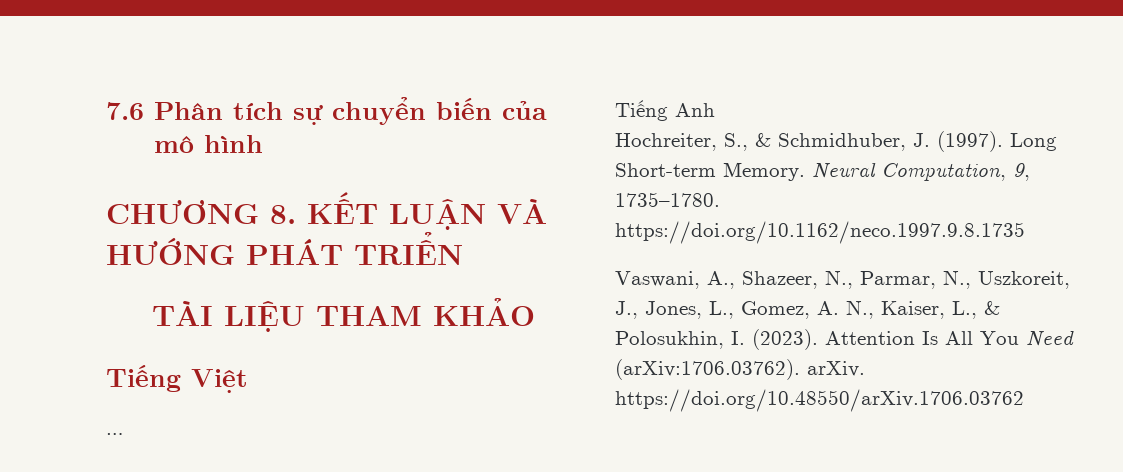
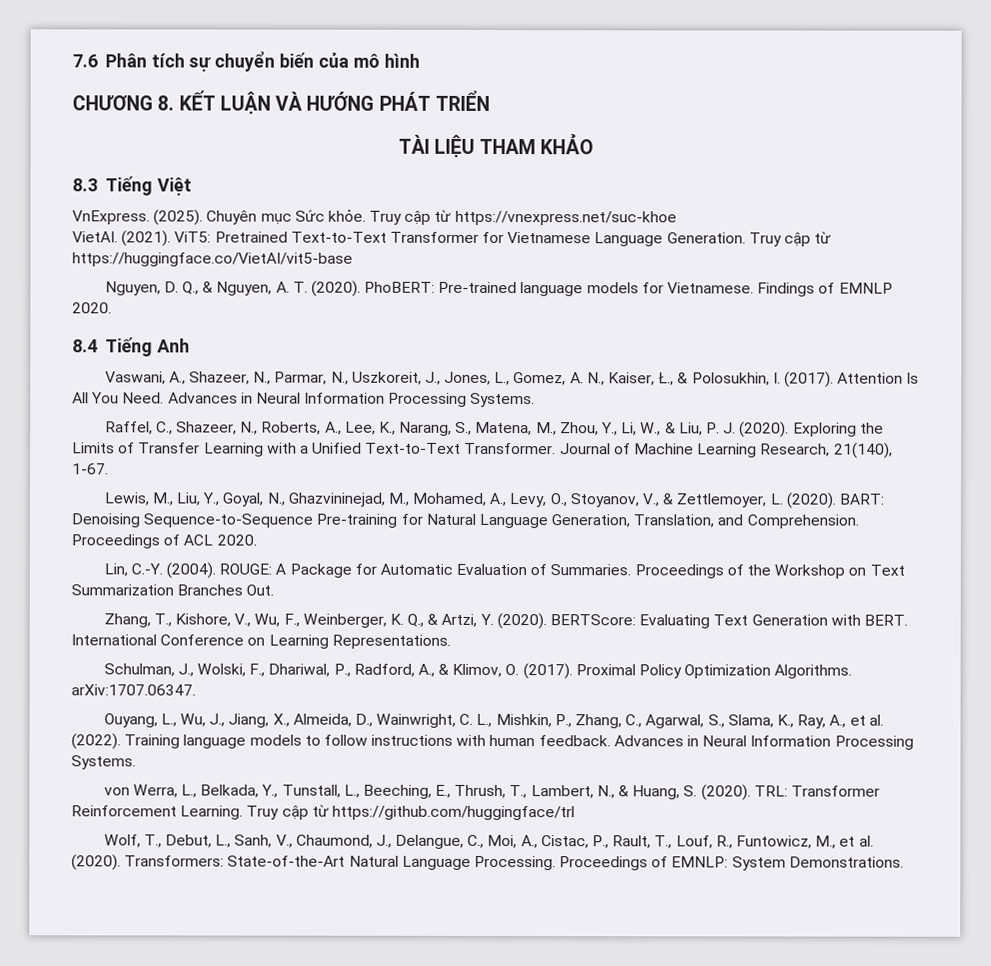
(535, 312) none -> [72,178,98,192] 8.3
[106,433,124,435] [615,100,715,121] [615,131,1057,152] [615,162,1030,181] [615,192,720,207] [615,221,1025,244] … // Tiếng Anh // Hochreiter, S., & Schmidhuber, J. (1997). Long Short-term Memory. Neural Computation, 9, 1735–1780. https://doi.org/10.1162/neco.1997.9.8.1735 -> [72,209,677,226] [72,230,833,247] [72,252,353,267] [104,280,893,297] [72,302,112,314] [72,337,190,357] VnExpress. (2025). Chuyên mục Sức khỏe. Truy cập từ https://vnexpress.net/suc-khoe // VietAI. (2021). ViT5: Pretrained Text-to-Text Transformer for Vietnamese Language Generation. Truy cập từ https://huggingface.co/VietAI/vit5-base // Nguyen, D. Q., & Nguyen, A. T. (2020). PhoBERT: Pre-trained language models for Vietnamese. Findings of EMNLP 2020. // 8.4 Tiếng Anh
[952,301,977,319] L., -> [658,372,675,386] Ł.,
[752,329,818,350] (2023). -> [783,371,834,388] (2017).
[1026,330,1074,346] [615,359,865,380] [615,389,1024,412] Need (arXiv:1706.03762). arXiv. https://doi.org/10.48550/arXiv.1706.03762 -> [122,392,536,408] [104,421,884,438] [72,442,893,459] [72,463,109,475] [103,492,884,509] [71,513,859,529] [71,534,257,549] [103,562,905,579] [71,584,275,596] [103,613,908,630] [71,634,451,649] [103,663,853,680] [71,684,196,696] [103,713,884,729] [71,733,914,750] [71,755,136,770] [103,784,880,801] [71,804,575,821] [103,834,874,849] [71,854,904,871] Need. Advances in Neural Information Processing Systems. // Raffel, C., Shazeer, N., Roberts, A., Lee, K., Narang, S., Matena, M., Zhou, Y., Li, W., & Liu, P. J. (2020). Exploring the Limits of Transfer Learning with a Unified Text-to-Text Transformer. Journal of Machine Learning Research, 21(140), 1-67. // Lewis, M., Liu, Y., Goyal, N., Ghazvininejad, M., Mohamed, A., Levy, O., Stoyanov, V., & Zettlemoyer, L. (2020). BART: Denoising Sequence-to-Sequence Pre-training for Natural Language Generation, Translation, and Comprehension. Proceedings of ACL 2020. // Lin, C.-Y. (2004). ROUGE: A Package for Automatic Evaluation of Summaries. Proceedings of the Workshop on Text Summarization Branches Out. // Zhang, T., Kishore, V., Wu, F., Weinberger, K. Q., & Artzi, Y. (2020). BERTScore: Evaluating Text Generation with BERT. International Conference on Learning Representations. // Schulman, J., Wolski, F., Dhariwal, P., Radford, A., & Klimov, O. (2017). Proximal Policy Optimization Algorithms. arXiv:1707.06347. // Ouyang, L., Wu, J., Jiang, X., Almeida, D., Wainwright, C. L., Mishkin, P., Zhang, C., Agarwal, S., Slama, K., Ray, A., et al. (2022). Training language models to follow instructions with human feedback. Advances in Neural Information Processing Systems. // von Werra, L., Belkada, Y., Tunstall, L., Beeching, E., Thrush, T., Lambert, N., & Huang, S. (2020). TRL: Transformer Reinforcement Learning. Truy cập từ https://github.com/huggingface/trl // Wolf, T., Debut, L., Sanh, V., Chaumond, J., Delangue, C., Moi, A., Cistac, P., Rault, T., Louf, R., Funtowicz, M., et al. (2020). Transformers: State-of-the-Art Natural Language Processing. Proceedings of EMNLP: System Demonstrations.

